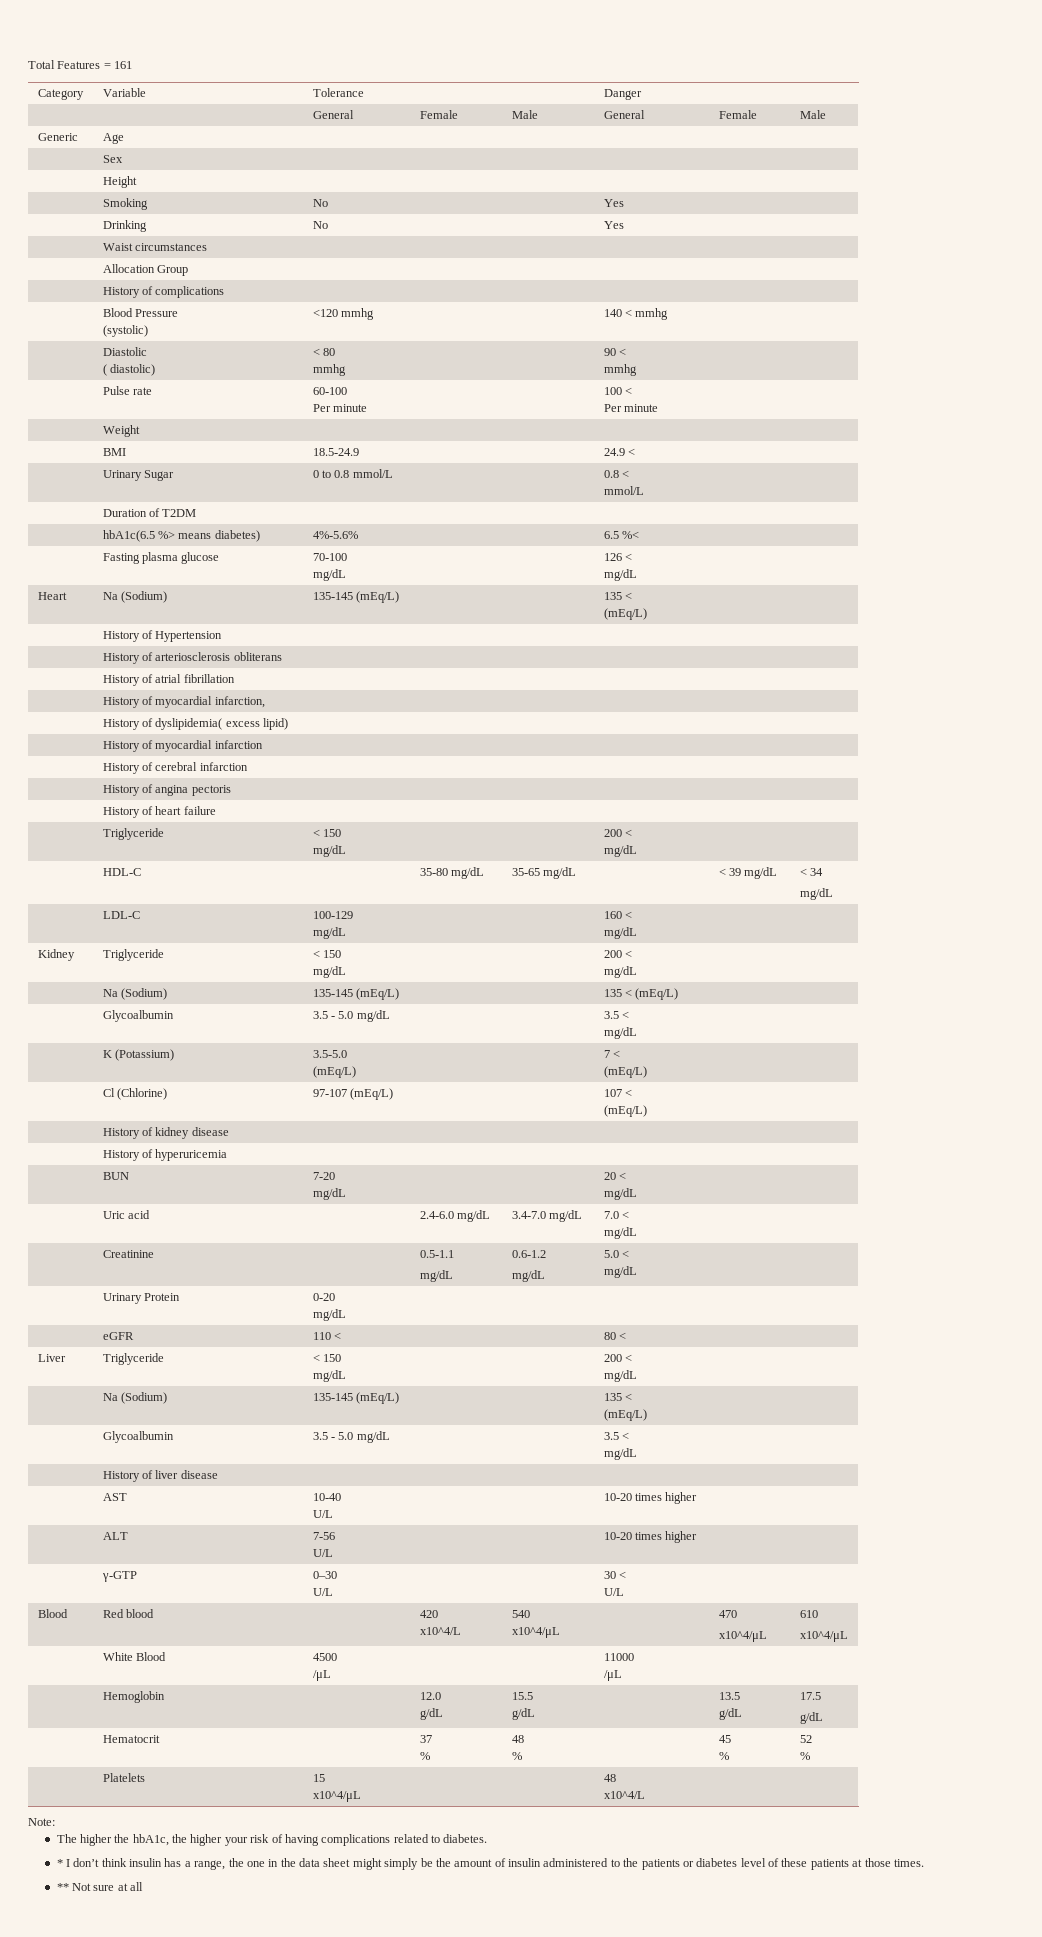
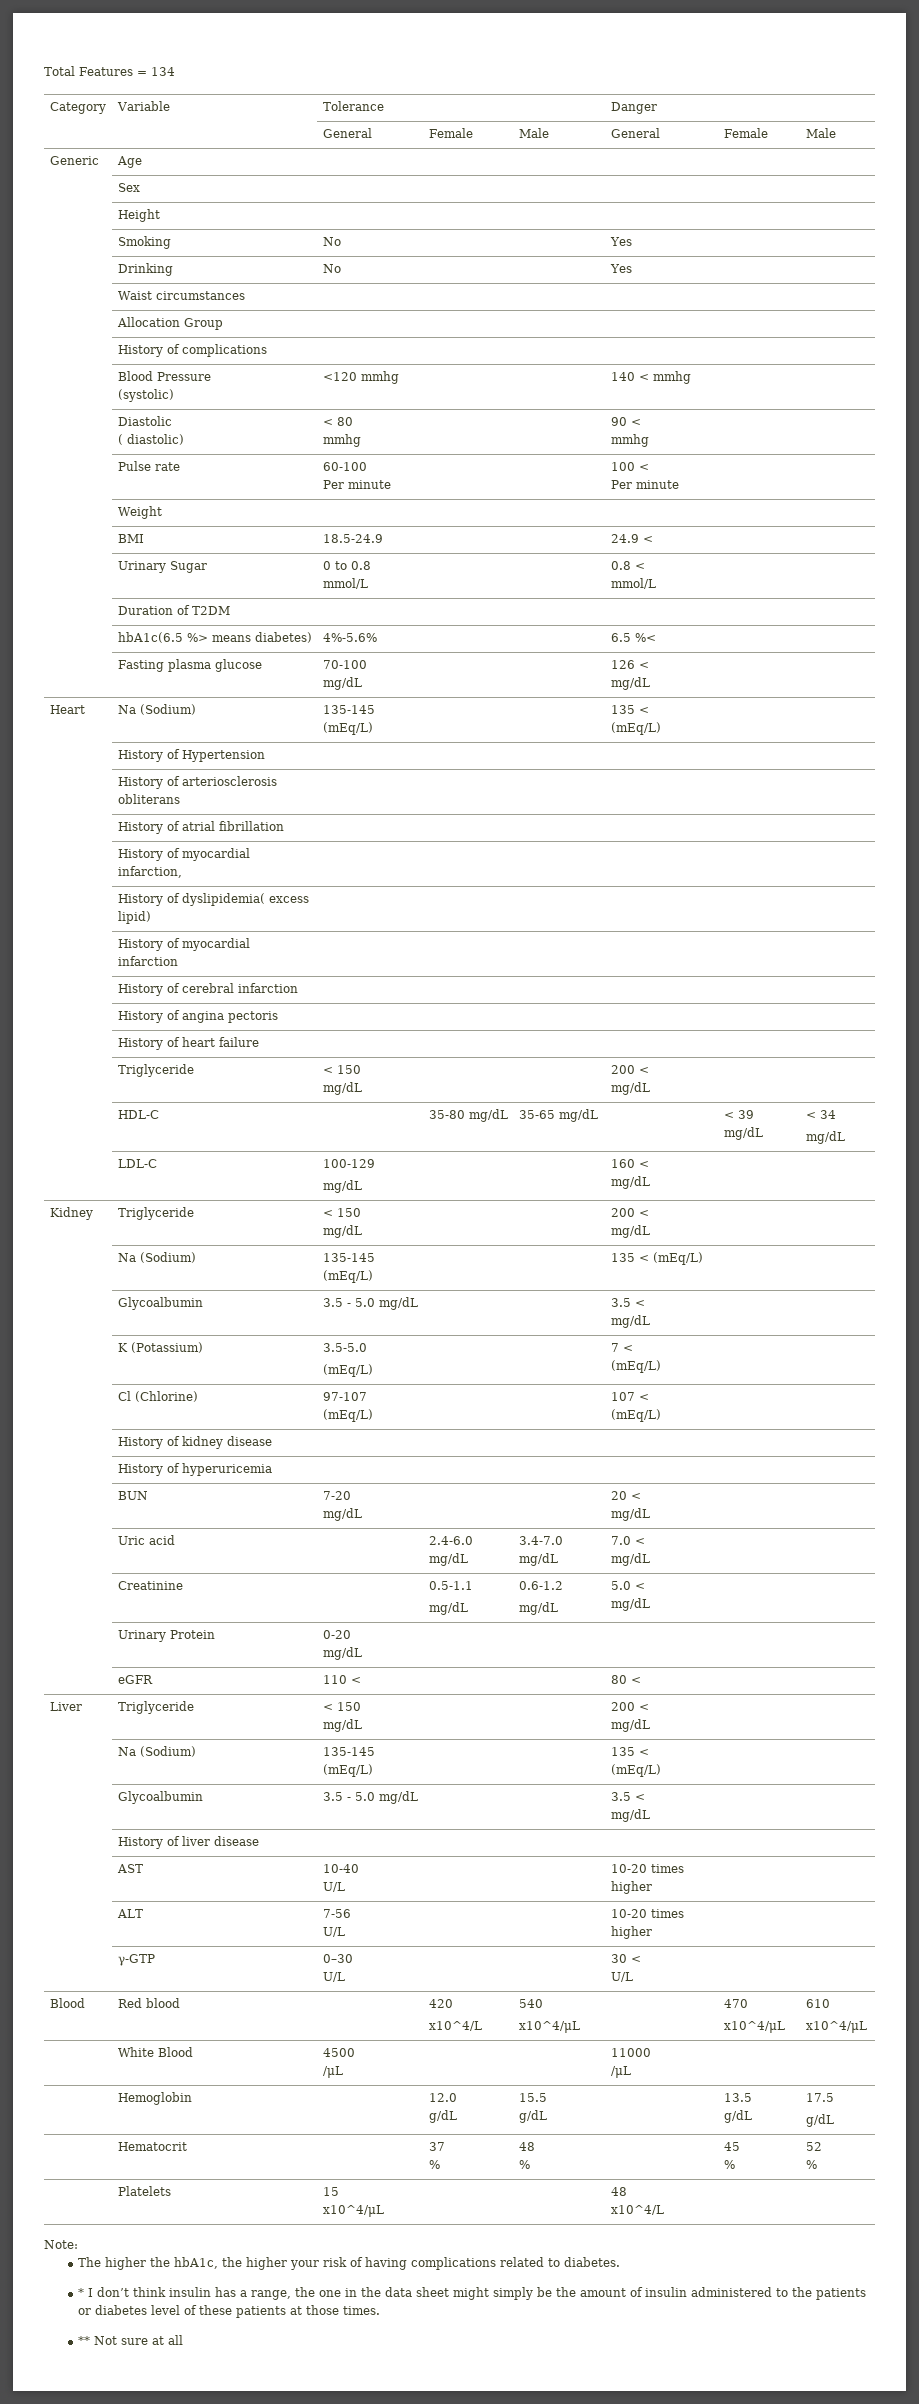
[114,61,133,69] 161 -> [151,67,175,76] 134

